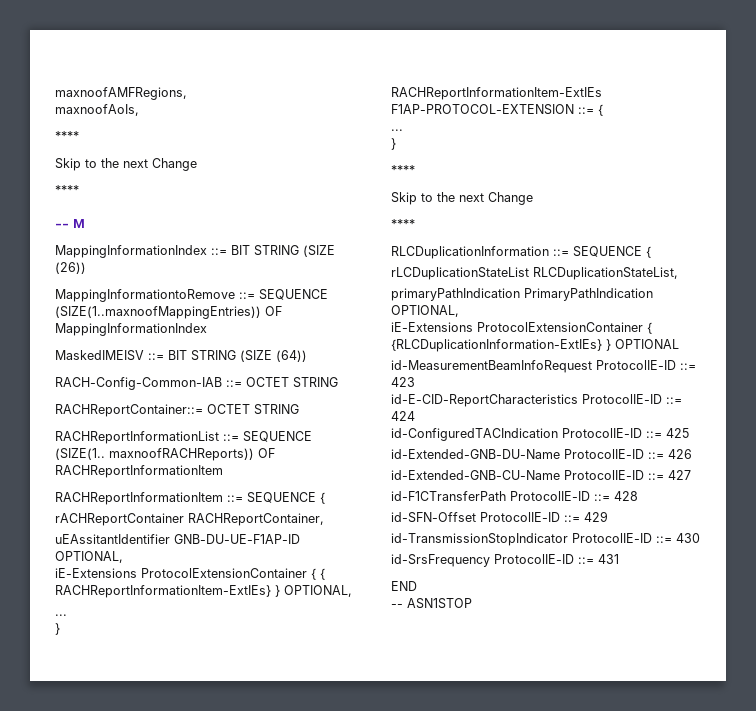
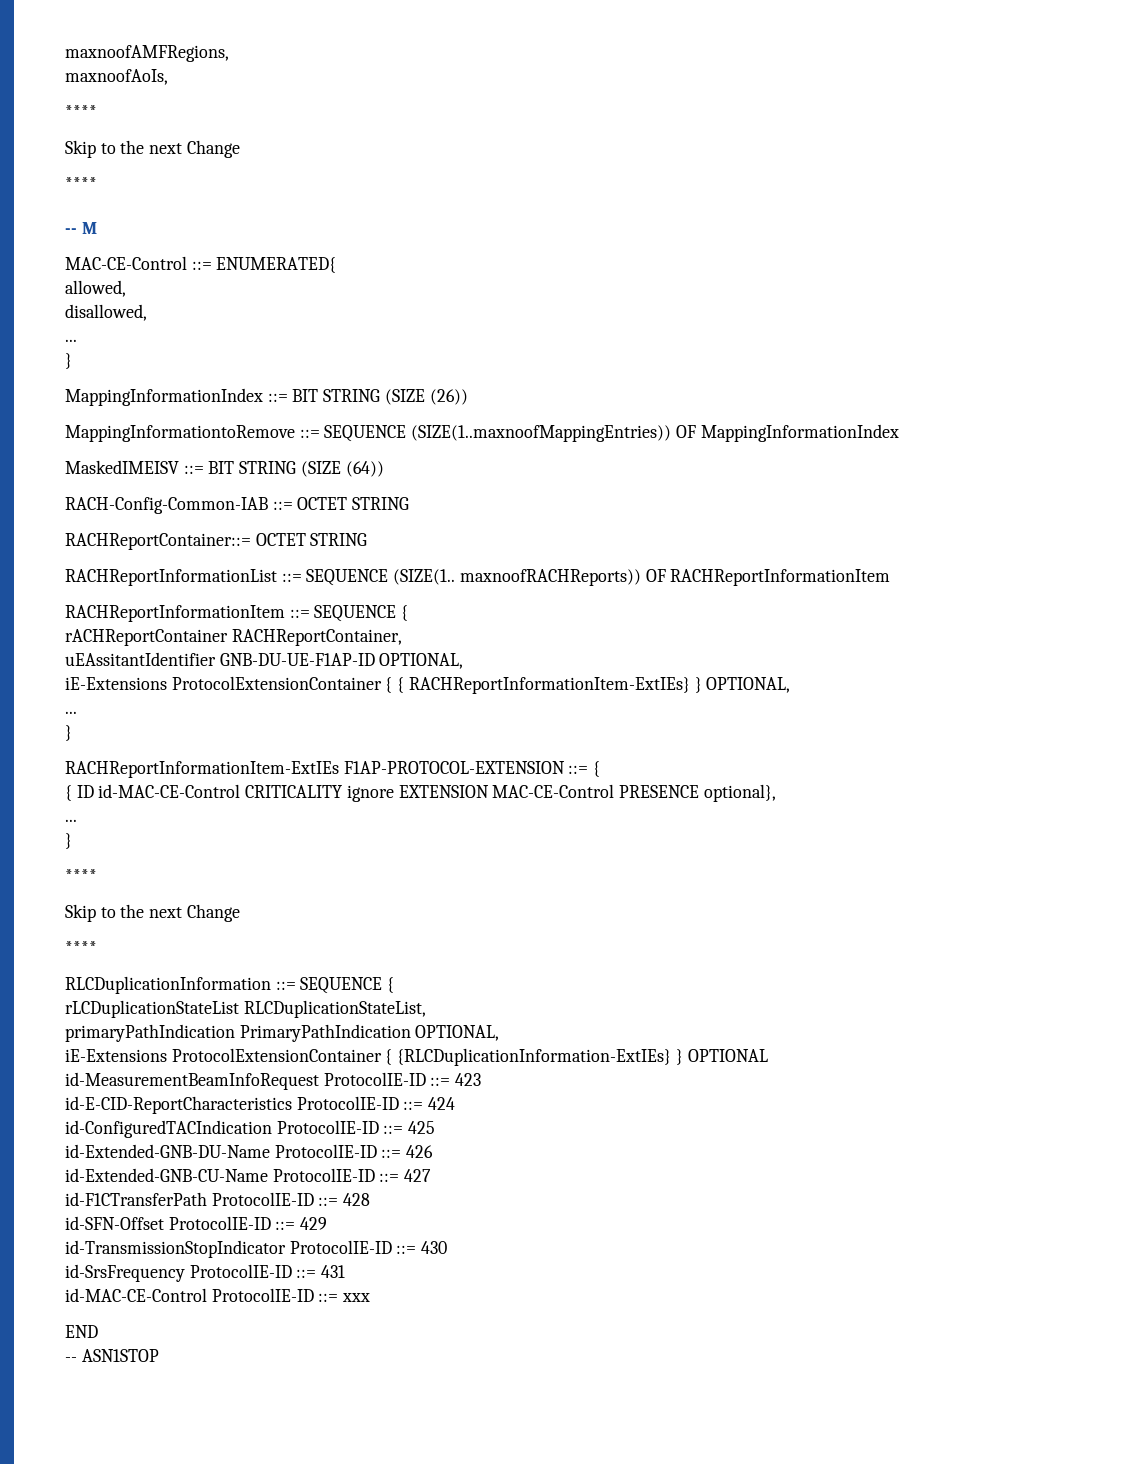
(85, 223) none -> [65,256,337,273] [65,280,126,297] [65,304,147,321] [65,339,77,342] [65,353,72,369] // MAC-CE-Control ::= ENUMERATED{ // allowed, // disallowed, // ... // }
(603, 110) none -> [65,784,776,802] // { ID id-MAC-CE-Control CRITICALITY ignore EXTENSION MAC-CE-Control PRESENCE optional},
(619, 559) none -> [65,1288,371,1302] // id-MAC-CE-Control ProtocolIE-ID ::= xxx

